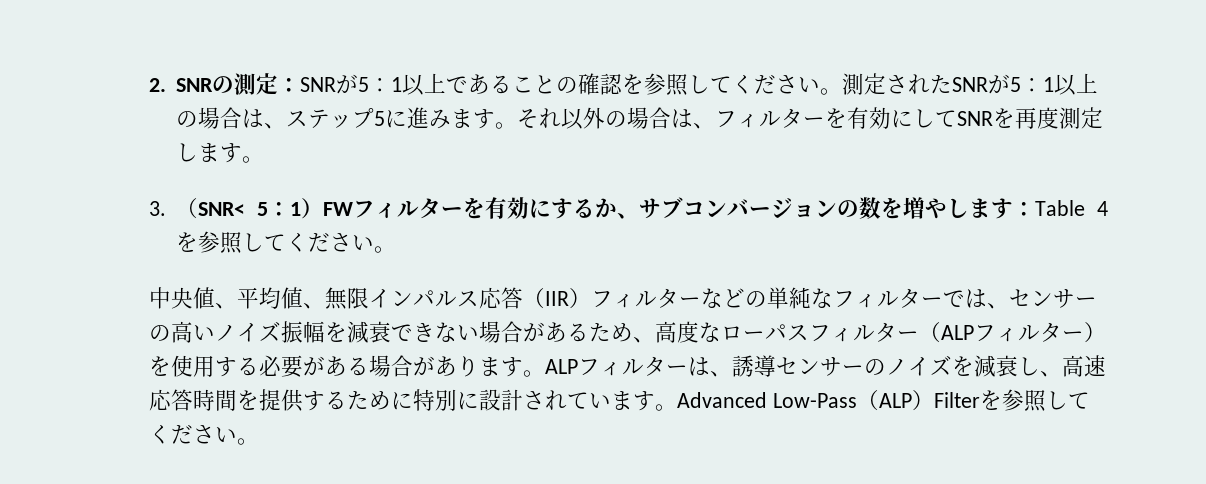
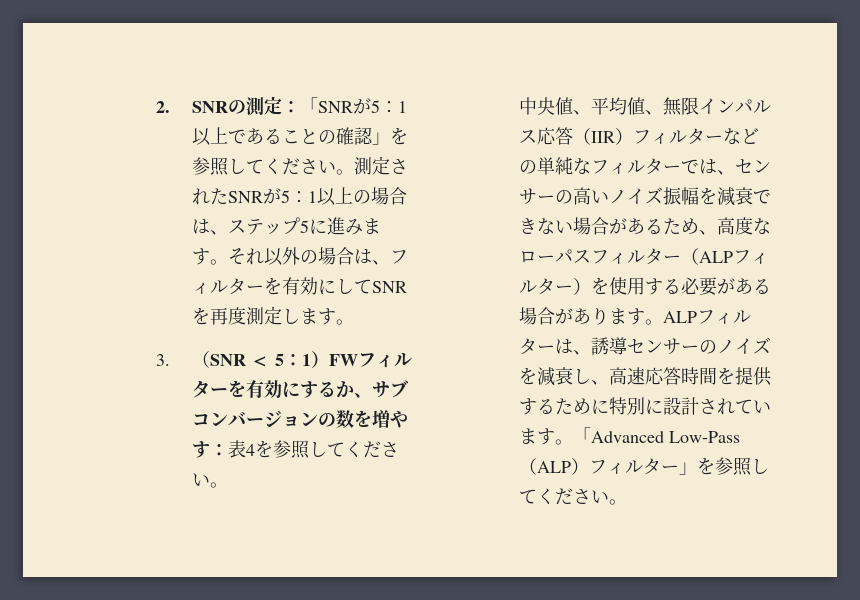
(301, 85) none -> [299,97,318,113] 「
(624, 84) none -> [371,132,390,145] 」
[198,202,246,216] SNR< -> [209,354,268,367] SNR <
[947,198,1086,219] します：Table -> [191,440,246,458] す：表
(677, 407) none -> [573,427,592,443] 「
[933,392,980,408] Filter -> [589,458,698,475] フィルター」

